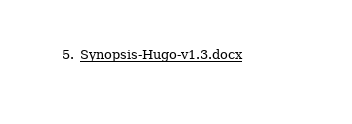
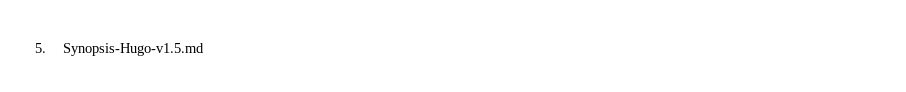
[80,49,244,62] Synopsis-Hugo-v1.3.docx -> [63,43,205,56] Synopsis-Hugo-v1.5.md

